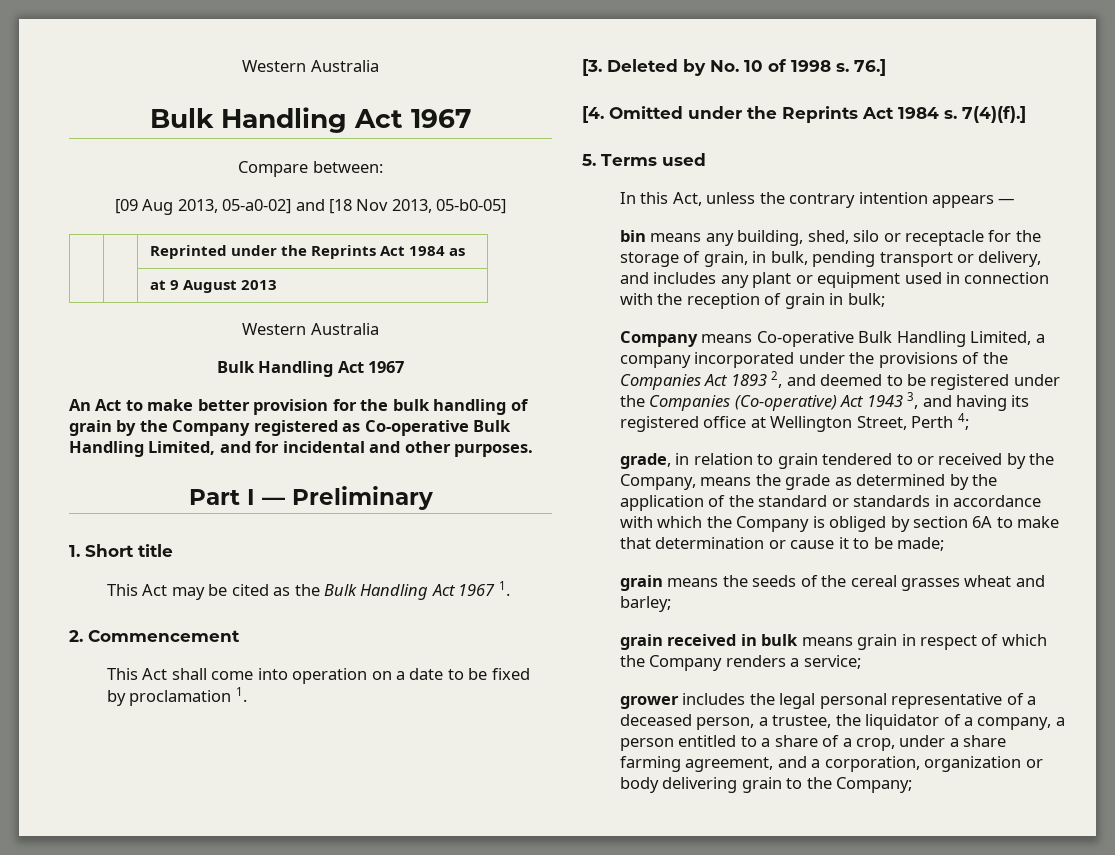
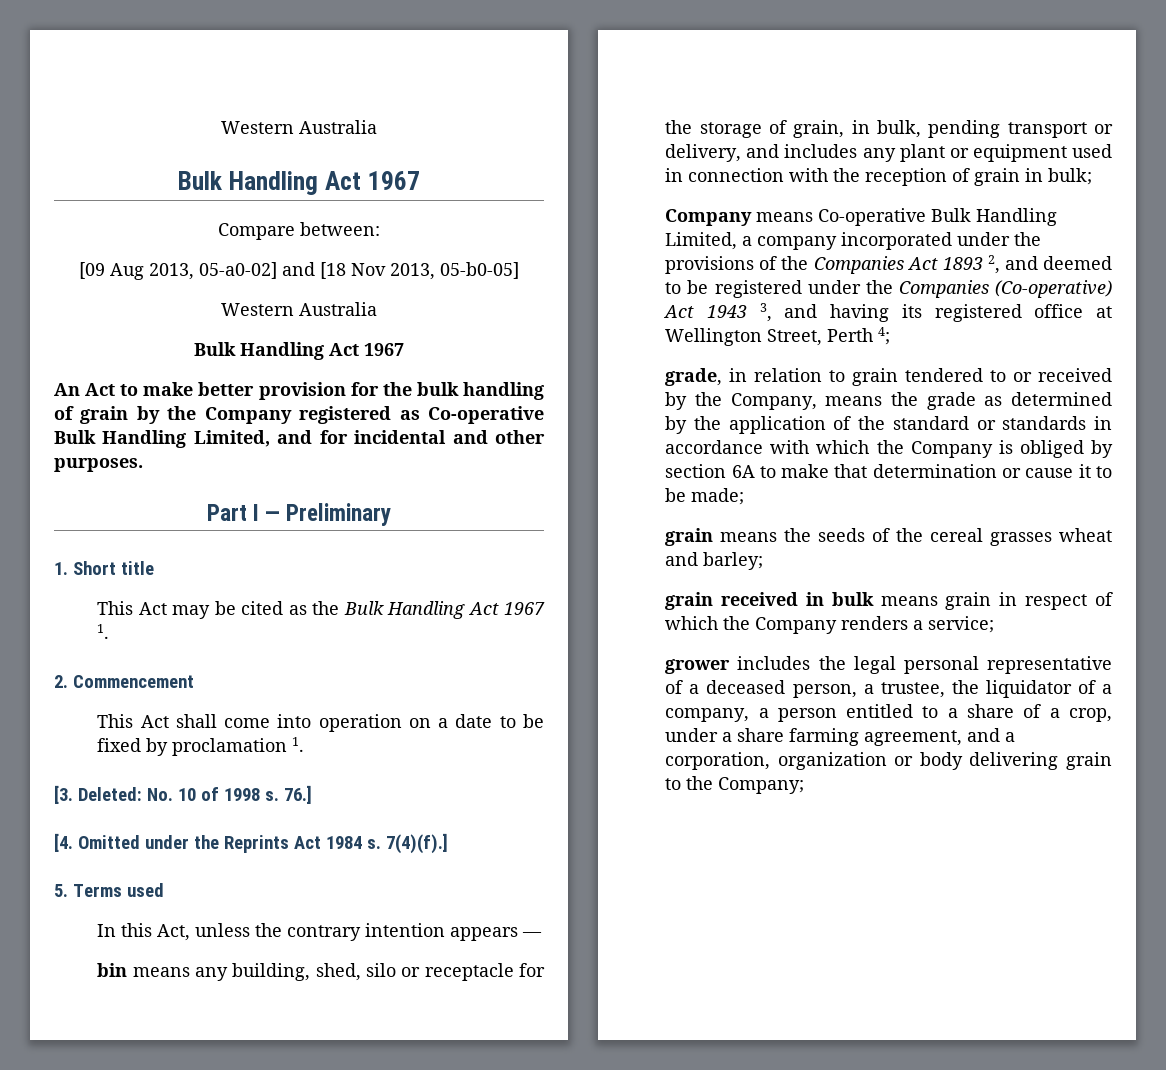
[150,245,466,259] [150,280,278,293] // | | Reprinted under the Reprints Act 1984 as // | | at 9 August 2013 -> (519, 270) none
[607,59,706,76] Deleted by -> [77,787,142,801] Deleted:

